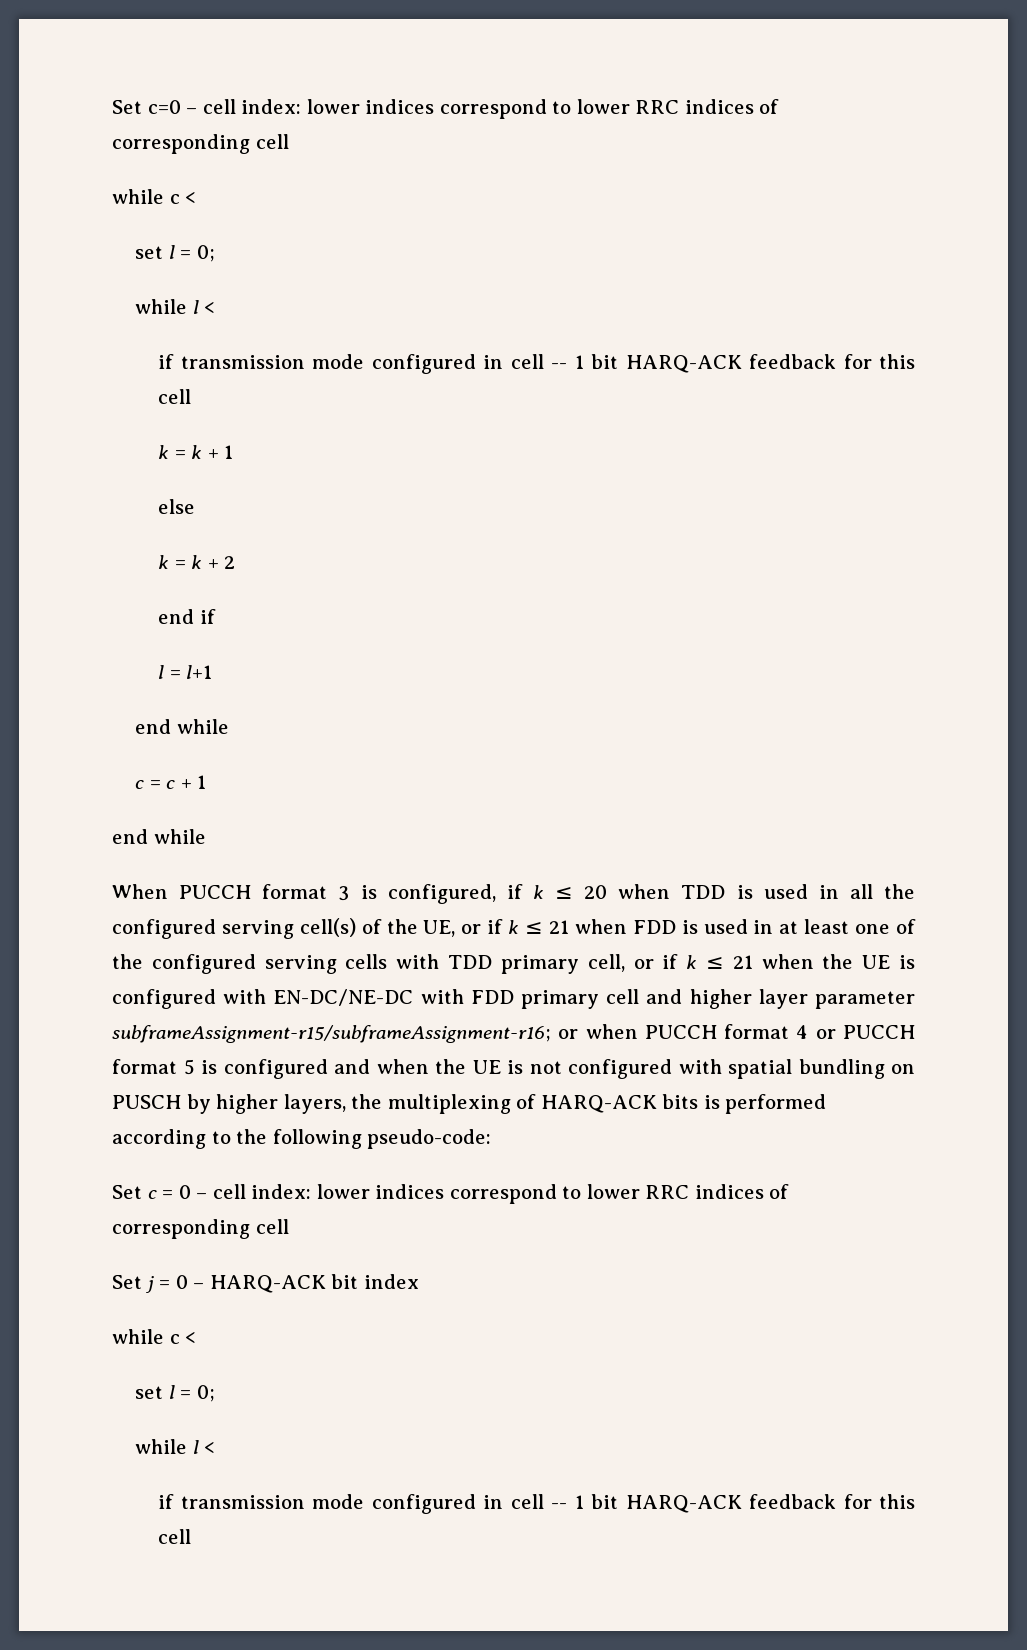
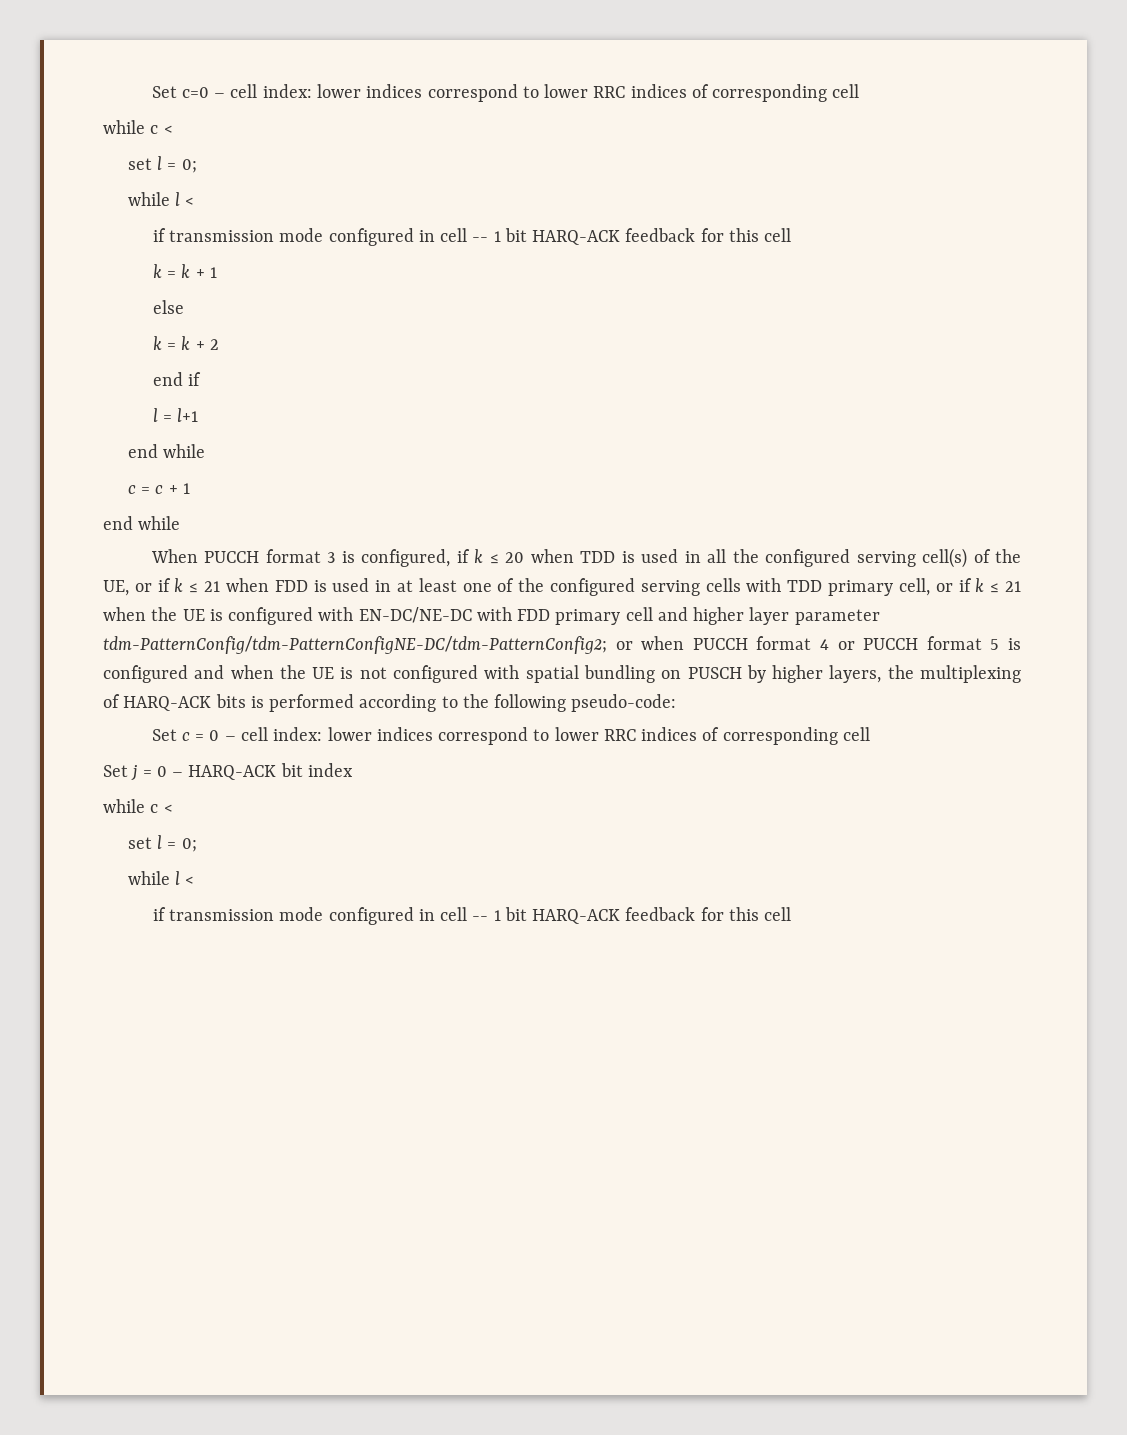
[112,1025,551,1043] subframeAssignment-r15/subframeAssignment-r16; -> [103,636,607,654] tdm-PatternConfig/tdm-PatternConfigNE-DC/tdm-PatternConfig2;

